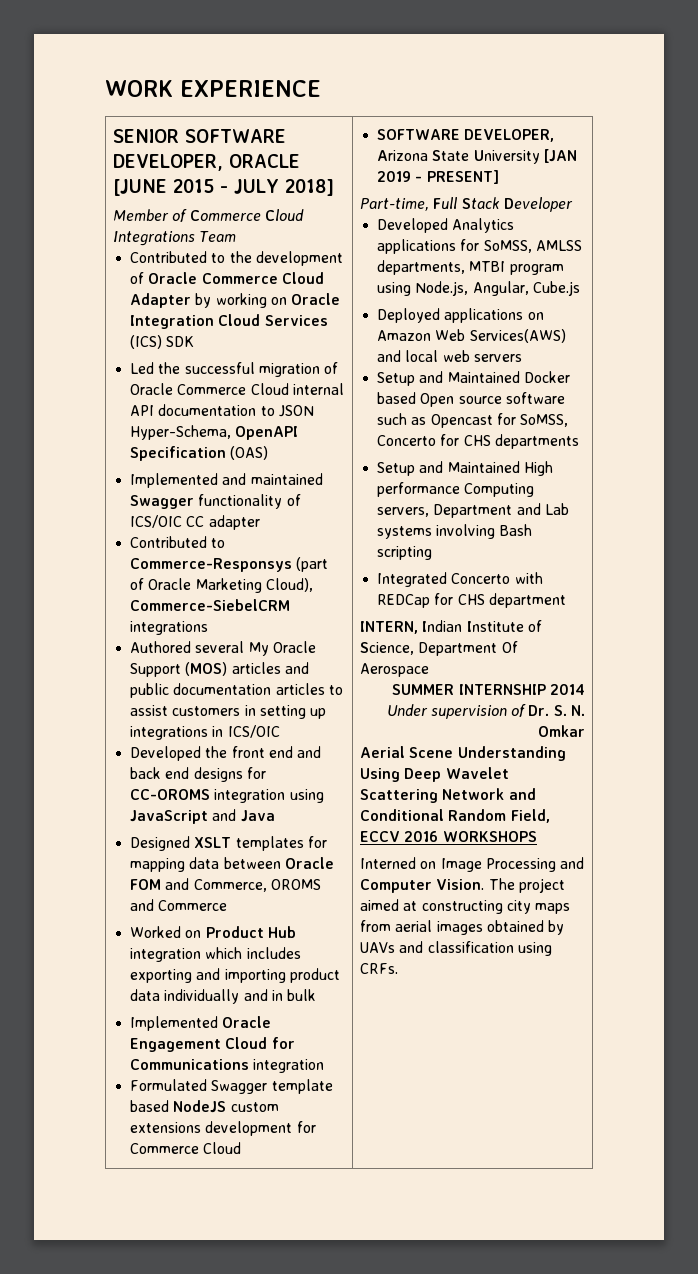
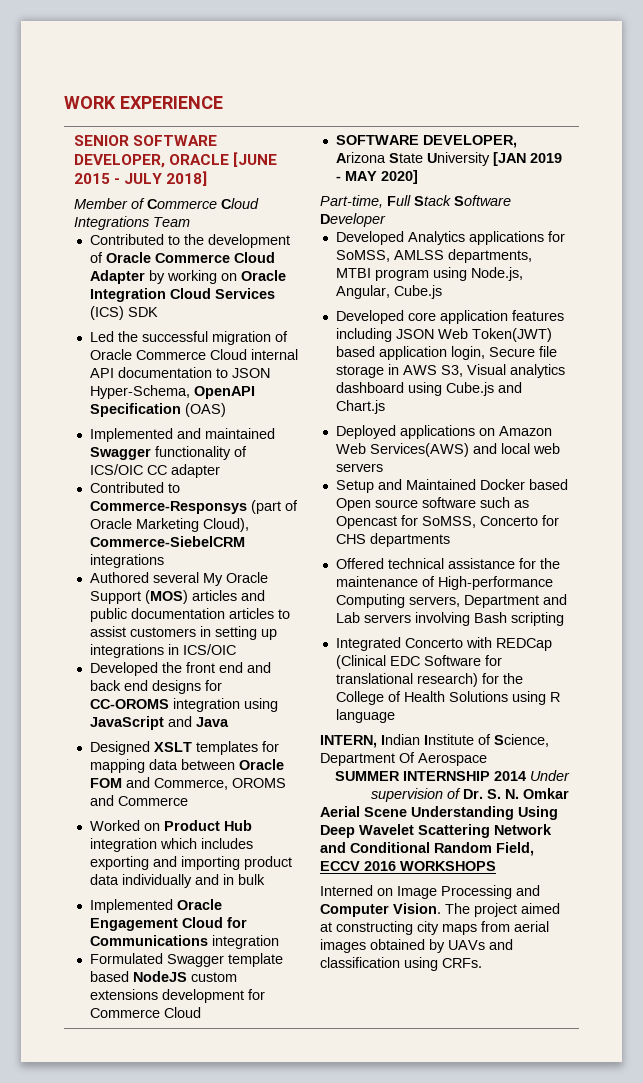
[426,170,499,184] PRESENT] -> [344,170,418,184] MAY 2020]
(500, 203) none -> [453,195,511,206] Software
(580, 288) none -> [335,310,564,324] [335,328,552,342] [335,346,557,360] [335,364,565,378] [335,382,522,396] [335,400,385,414] // Developed core application features including JSON Web Token(JWT) based application login, Secure file storage in AWS S3, Visual analytics dashboard using Cube.js and Chart.js
[377,461,553,476] [377,482,461,497] Setup and Maintained High performance -> [335,558,560,569] [335,576,553,590] Offered technical assistance for the maintenance of High-performance
[377,526,433,539] systems -> [363,614,411,623] servers
[434,593,566,608] for CHS department -> [335,655,502,669] [335,673,523,687] [335,691,560,705] [335,709,395,723] (Clinical EDC Software for translational research) for the College of Health Solutions using R language

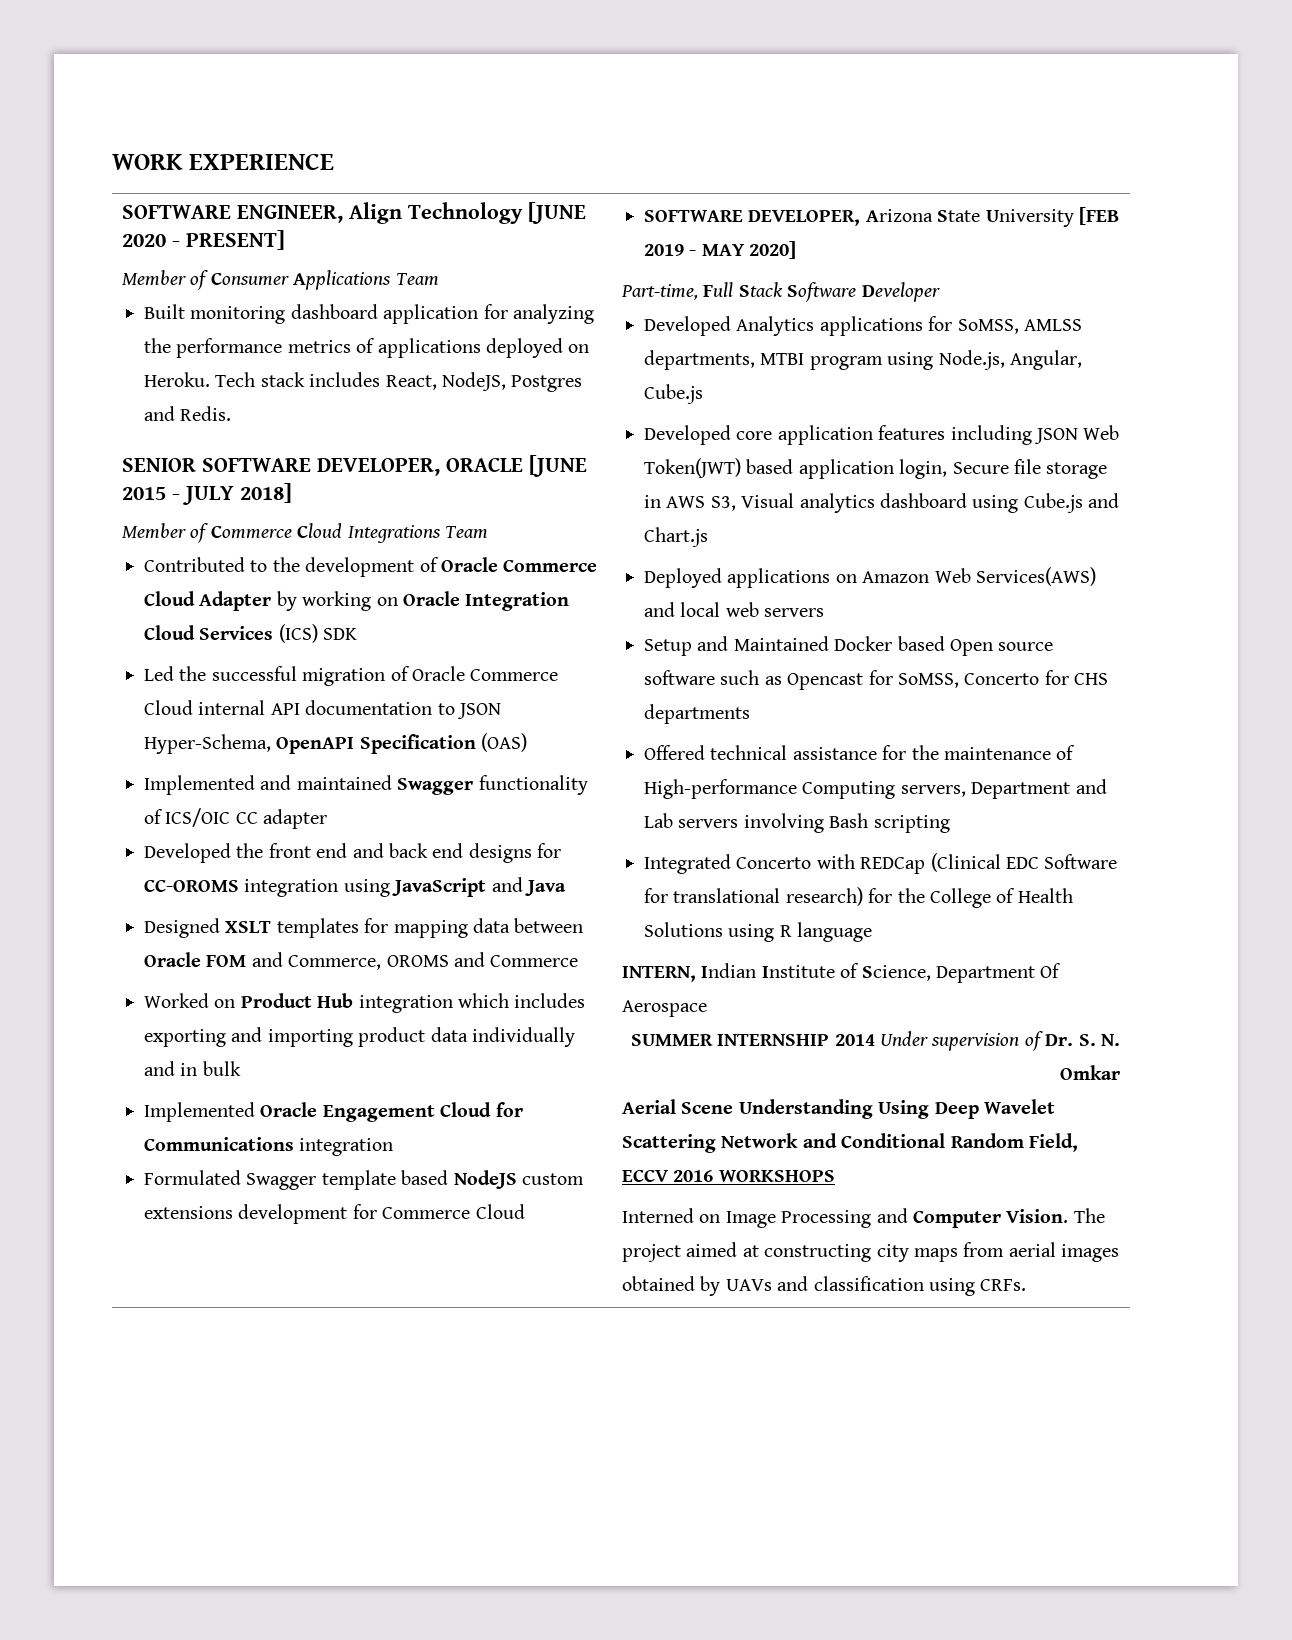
(223, 102) none -> [121,202,586,224] [121,230,285,250] [121,270,439,290] [143,304,594,324] [143,338,590,358] [143,372,583,392] [143,406,232,421] SOFTWARE ENGINEER, Align Technology [JUNE 2020 - PRESENT] // Member of Consumer Applications Team // Built monitoring dashboard application for analyzing the performance metrics of applications deployed on Heroku. Tech stack includes React, NodeJS, Postgres and Redis. //
[89,482,180,493] [89,500,298,514] [89,518,249,532] [89,536,245,547] [89,554,164,568] [89,572,268,586] [89,590,265,604] [89,608,290,622] [89,626,277,640] [89,644,236,658] // Contributed to Commerce-Responsys (part of Oracle Marketing Cloud), Commerce-SiebelCRM integrations // Authored several My Oracle Support (MOS) articles and public documentation articles to assist customers in setting up integrations in ICS/OIC -> (328, 819) none
[492,152,526,166] [JAN -> [1078,207,1119,225] [FEB

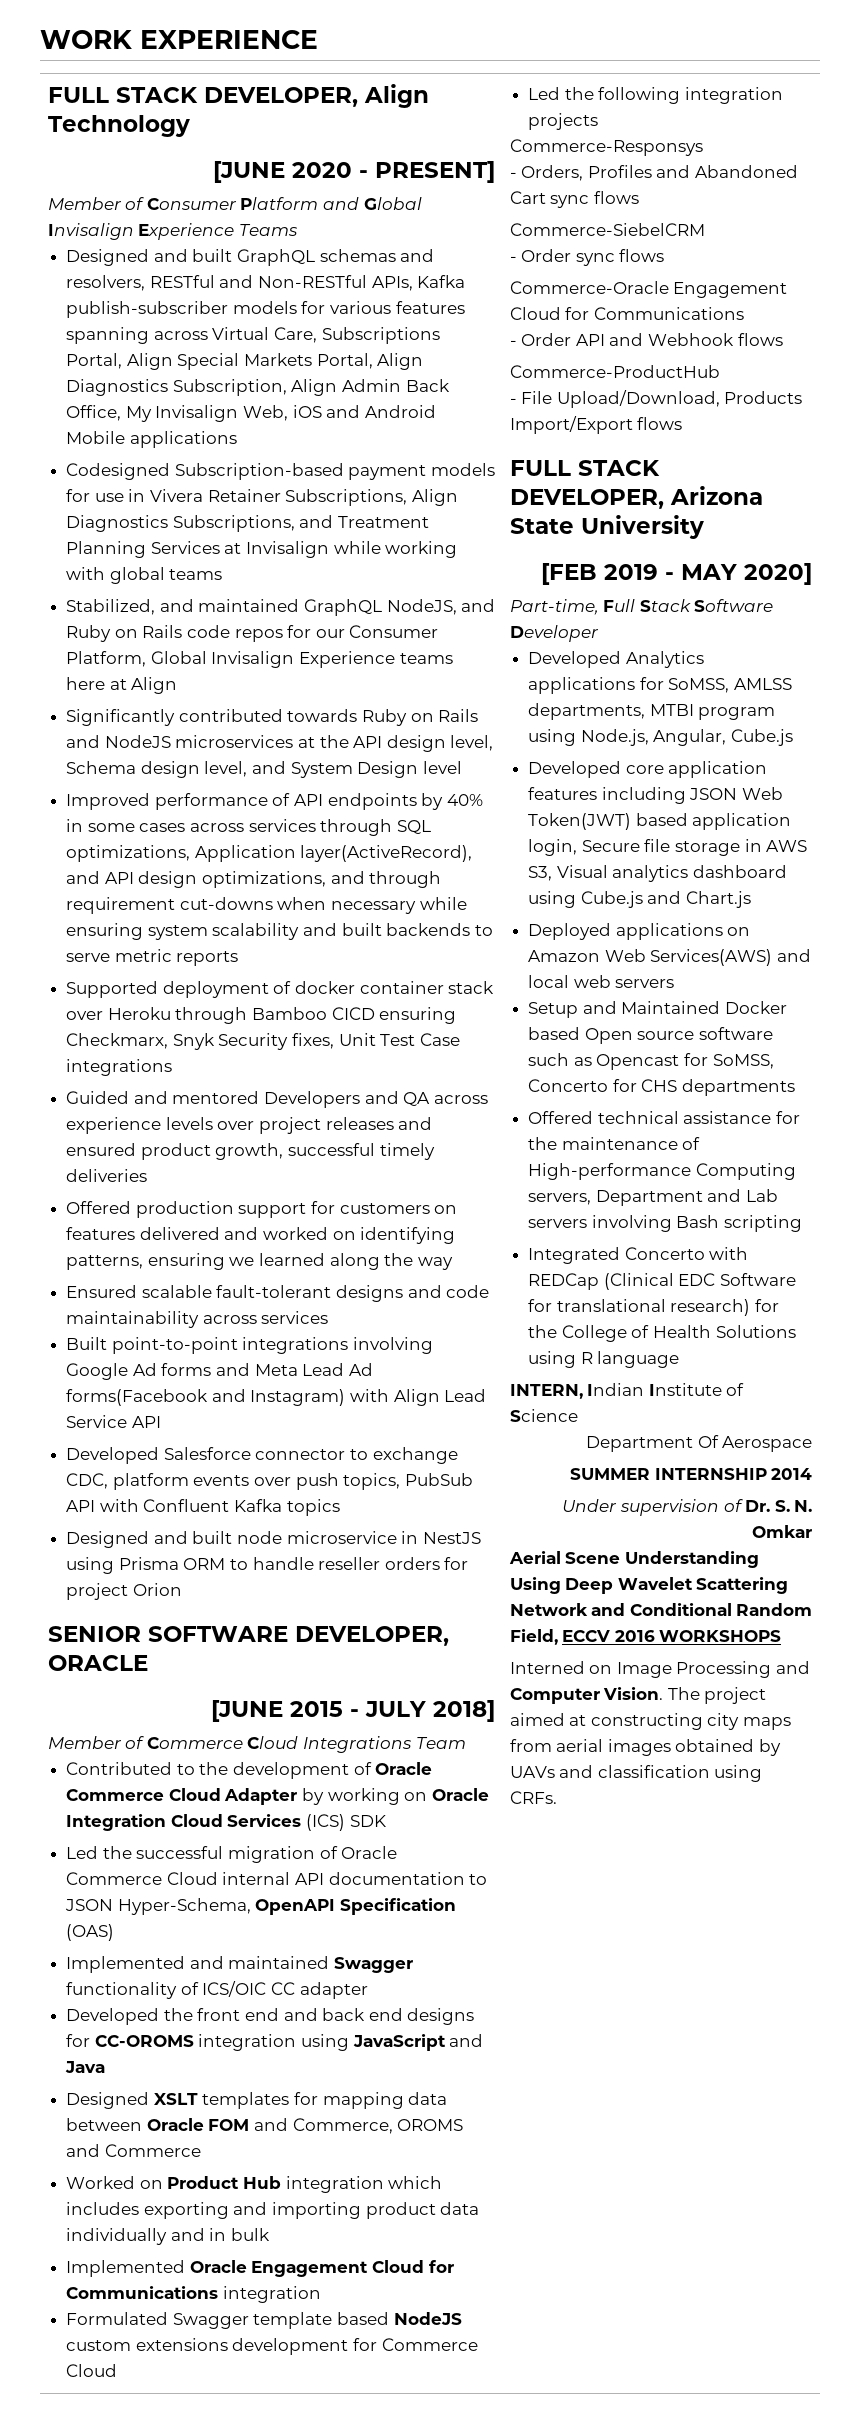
[121,205,343,223] SOFTWARE ENGINEER, -> [47,87,358,107] FULL STACK DEVELOPER,
(523, 213) none -> (190, 126) //
[293,270,439,290] [143,304,594,324] [143,338,590,358] [143,372,583,392] [143,406,232,421] Applications Team // Built monitoring dashboard application for analyzing the performance metrics of applications deployed on Heroku. Tech stack includes React, NodeJS, Postgres and Redis. -> [240,197,422,210] [47,223,297,240] [66,249,435,266] [66,275,466,291] [66,301,465,318] [66,327,440,344] [66,353,424,370] [66,379,450,396] [66,405,436,422] [66,431,237,448] [66,463,496,480] [66,489,458,506] [66,515,430,532] [66,541,458,558] [66,567,223,584] [66,599,496,616] [66,625,439,642] [66,651,453,668] [66,677,178,694] [66,709,479,726] [66,735,494,752] [66,761,462,778] [66,793,483,810] [66,819,431,836] [66,845,473,862] [66,871,442,888] [66,897,467,914] [66,923,493,940] [66,949,239,966] [66,981,495,998] [66,1007,457,1024] [66,1033,460,1050] [66,1059,173,1076] [66,1091,488,1108] [66,1117,433,1134] [66,1143,435,1160] [66,1169,148,1182] [66,1201,458,1218] [66,1227,456,1244] [66,1253,453,1270] [66,1285,490,1302] [66,1311,329,1328] [66,1337,434,1354] [66,1363,373,1380] [66,1389,487,1406] [66,1415,161,1428] [66,1447,458,1464] [66,1473,473,1490] [66,1499,340,1516] [66,1531,481,1548] [66,1557,469,1574] [66,1583,182,1600] Platform and Global Invisalign Experience Teams // Designed and built GraphQL schemas and resolvers, RESTful and Non-RESTful APIs, Kafka publish-subscriber models for various features spanning across Virtual Care, Subscriptions Portal, Align Special Markets Portal, Align Diagnostics Subscription, Align Admin Back Office, My Invisalign Web, iOS and Android Mobile applications // Codesigned Subscription-based payment models for use in Vivera Retainer Subscriptions, Align Diagnostics Subscriptions, and Treatment Planning Services at Invisalign while working with global teams // Stabilized, and maintained GraphQL NodeJS, and Ruby on Rails code repos for our Consumer Platform, Global Invisalign Experience teams here at Align // Significantly contributed towards Ruby on Rails and NodeJS microservices at the API design level, Schema design level, and System Design level // Improved performance of API endpoints by 40% in some cases across services through SQL optimizations, Application layer(ActiveRecord), and API design optimizations, and through requirement cut-downs when necessary while ensuring system scalability and built backends to serve metric reports // Supported deployment of docker container stack over Heroku through Bamboo CICD ensuring Checkmarx, Snyk Security fixes, Unit Test Case integrations // Guided and mentored Developers and QA across experience levels over project releases and ensured product growth, successful timely deliveries // Offered production support for customers on features delivered and worked on identifying patterns, ensuring we learned along the way // Ensured scalable fault-tolerant designs and code maintainability across services // Built point-to-point integrations involving Google Ad forms and Meta Lead Ad forms(Facebook and Instagram) with Align Lead Service API // Developed Salesforce connector to exchange CDC, platform events over push topics, PubSub API with Confluent Kafka topics // Designed and built node microservice in NestJS using Prisma ORM to handle reseller orders for project Orion
(523, 464) none -> (148, 1663) //
[643,210,743,222] SOFTWARE -> [528,87,784,104] [528,113,599,130] [509,139,703,156] [509,165,798,181] [509,191,639,208] [509,223,705,236] [509,249,665,266] [509,281,788,298] [509,307,744,320] [509,333,783,346] [509,365,720,378] [509,390,803,408] [509,416,683,434] [509,460,660,476] Led the following integration projects // Commerce-Responsys // - Orders, Profiles and Abandoned Cart sync flows // Commerce-SiebelCRM // - Order sync flows // Commerce-Oracle Engagement Cloud for Communications // - Order API and Webhook flows // Commerce-ProductHub // - File Upload/Download, Products Import/Export flows // FULL STACK
(1074, 218) none -> (704, 527) //
[861,965,931,981] Science, -> [509,1409,578,1422] Science //
(875, 1040) none -> (813, 1474) //

